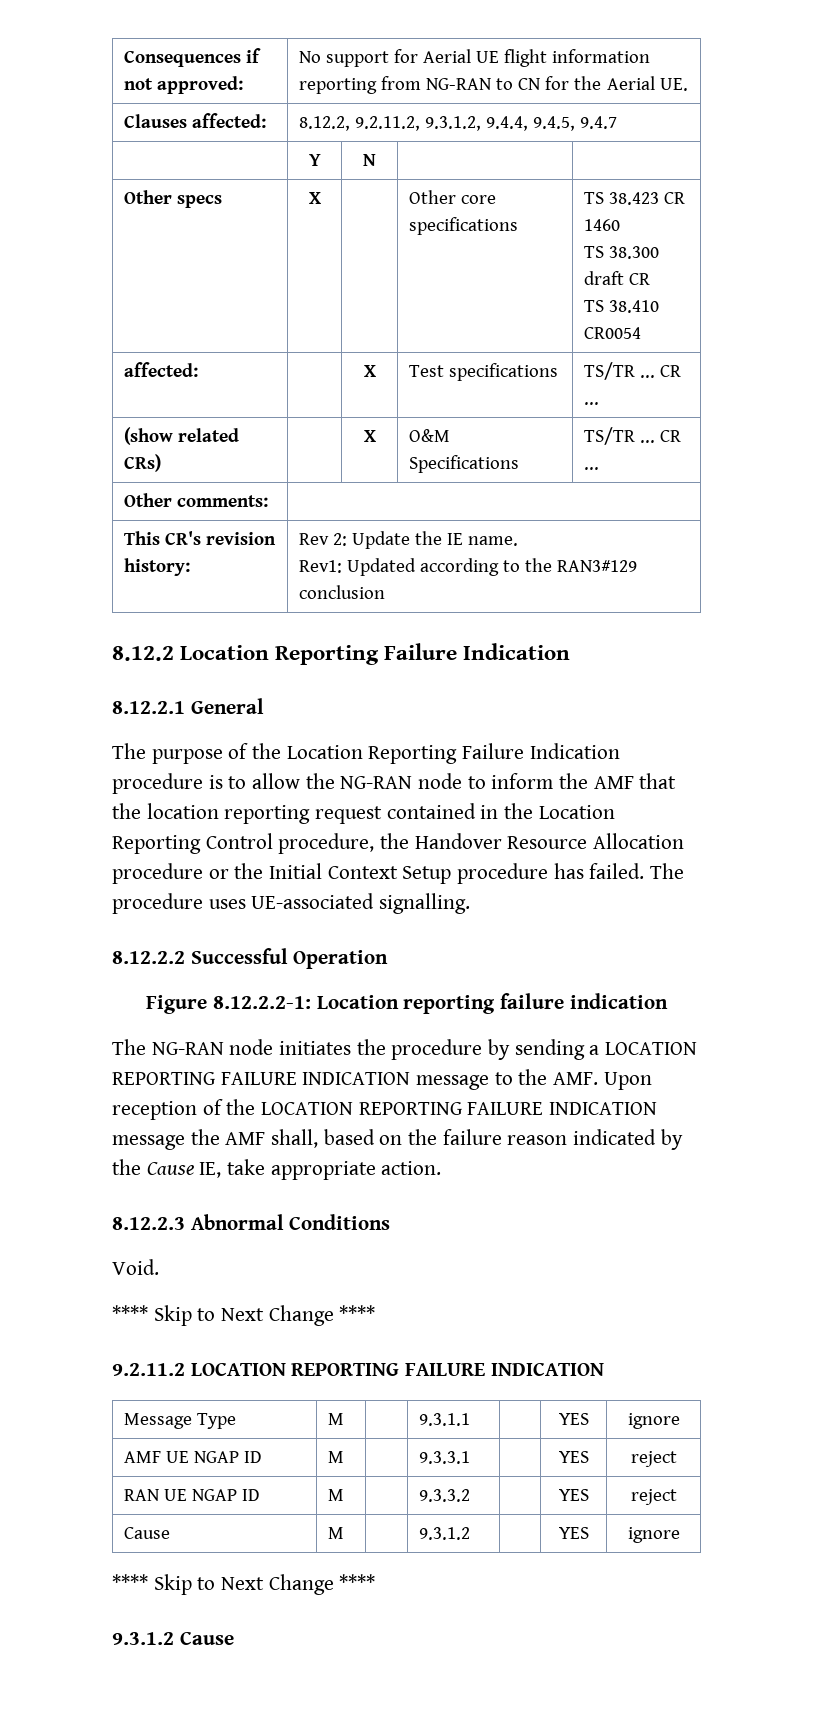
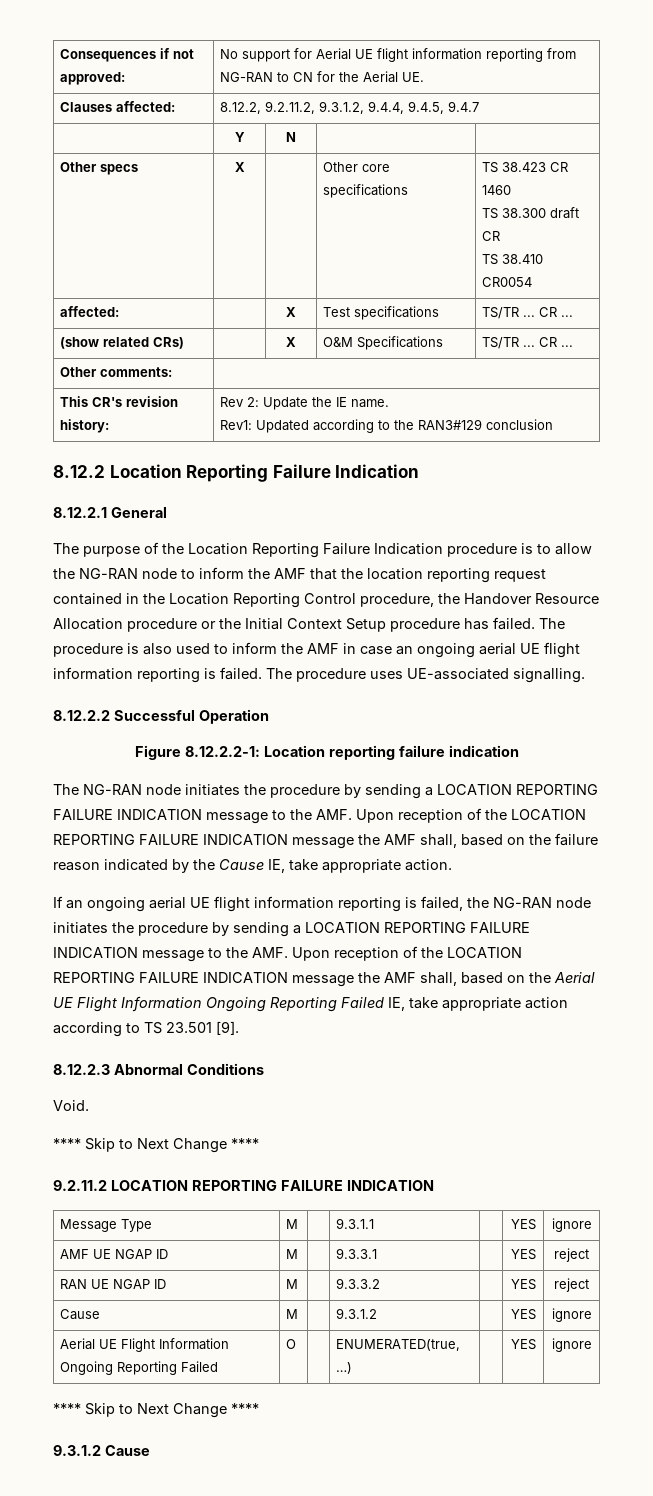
(203, 903) none -> [127,642,580,658] [53,667,366,683] is also used to inform the AMF in case an ongoing aerial UE flight information reporting is failed. The procedure
(442, 1168) none -> [53,896,591,912] [53,922,530,937] [53,946,522,962] [53,972,595,987] [53,996,568,1012] [53,1021,239,1037] // If an ongoing aerial UE flight information reporting is failed, the NG-RAN node initiates the procedure by sending a LOCATION REPORTING FAILURE INDICATION message to the AMF. Upon reception of the LOCATION REPORTING FAILURE INDICATION message the AMF shall, based on the Aerial UE Flight Information Ongoing Reporting Failed IE, take appropriate action according to TS 23.501 [9].
(680, 1535) none -> [60,1338,230,1352] [60,1361,219,1375] [286,1339,297,1349] [336,1339,461,1351] [336,1362,353,1374] [510,1339,536,1350] [551,1338,592,1352] // Aerial UE Flight Information Ongoing Reporting Failed | O | | ENUMERATED(true, …) | | YES | ignore

